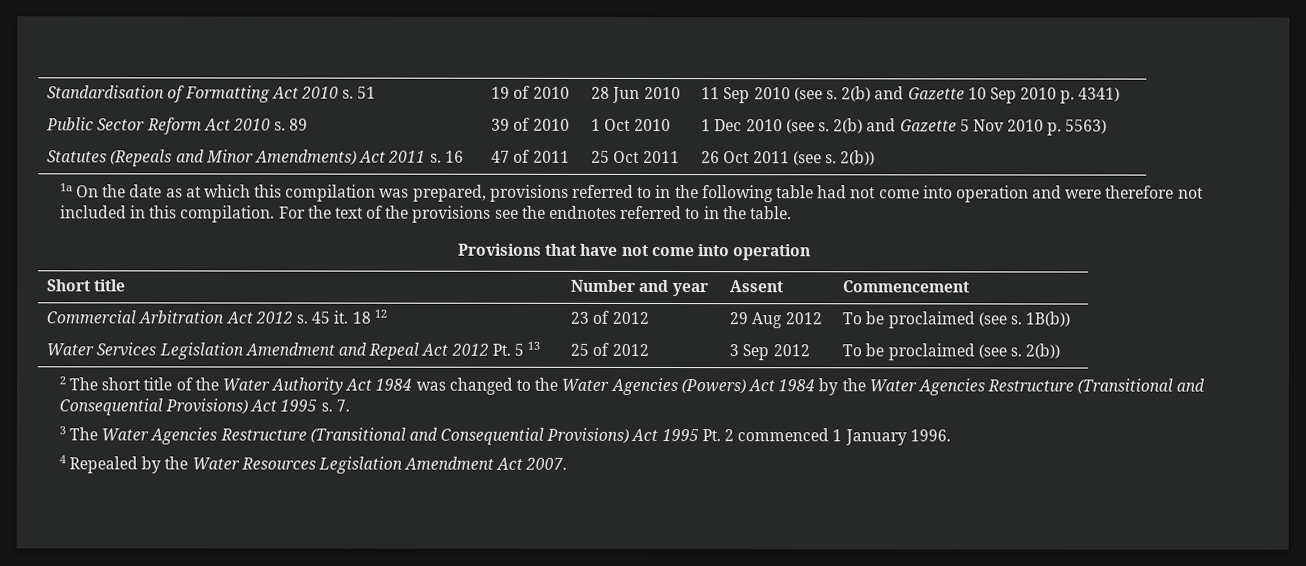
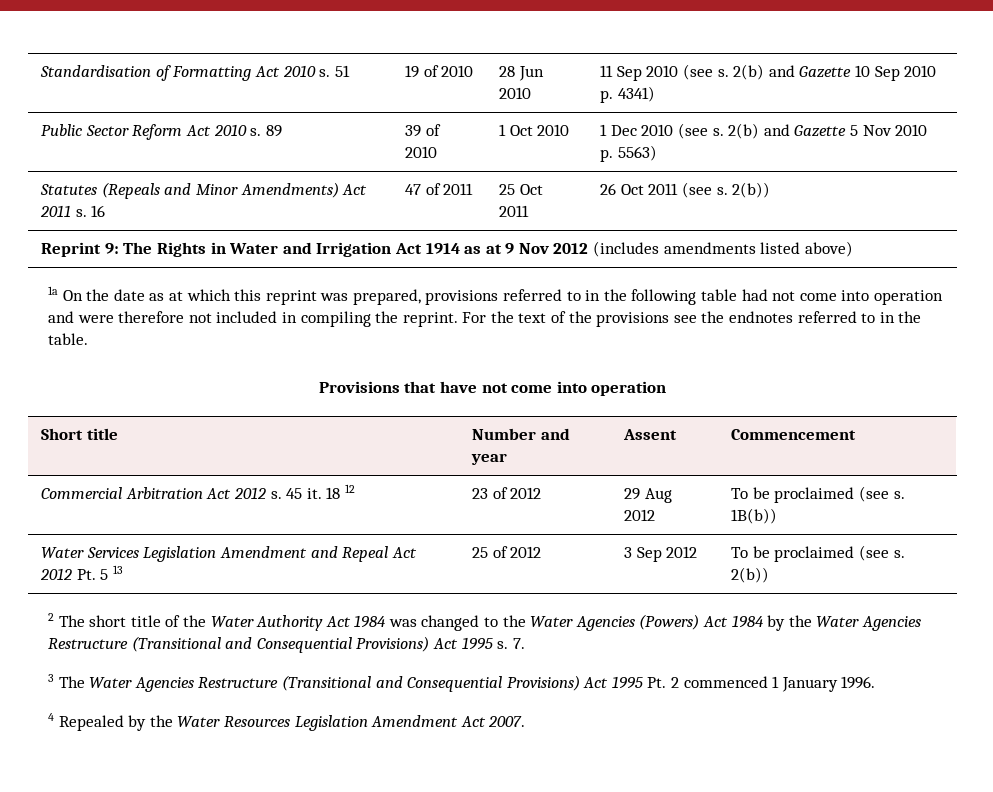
(876, 158) none -> [41,241,853,257] // Reprint 9: The Rights in Water and Irrigation Act 1914 as at 9 Nov 2012 (includes amendments listed above)
[285,184,377,202] compilation -> [265,290,317,305] reprint
[149,205,276,223] this compilation. -> [300,311,458,327] compiling the reprint.

